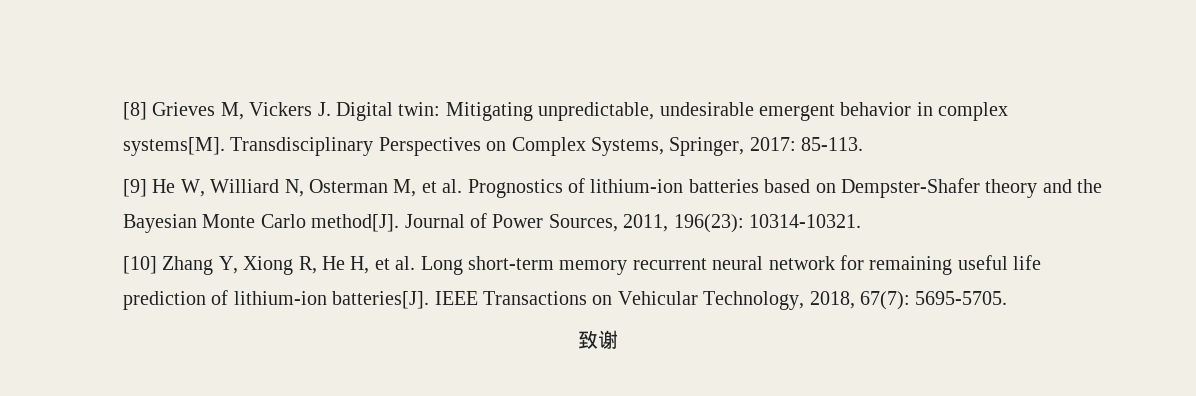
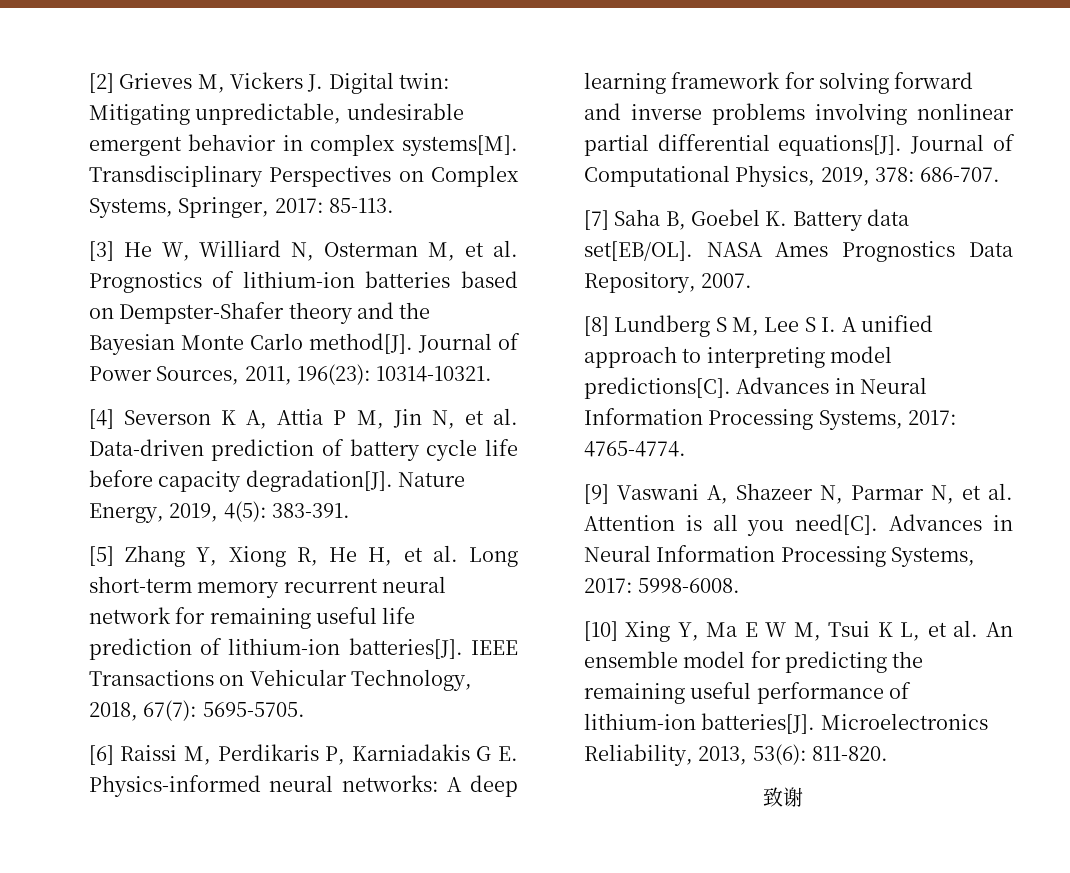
[123,102,148,120] [8] -> [88,73,114,93] [2]
[123,179,148,197] [9] -> [88,241,114,261] [3]
[123,256,158,274] [10] -> [88,408,519,429] [88,439,518,461] [88,470,465,492] [88,501,350,523] [88,546,114,566] [4] Severson K A, Attia P M, Jin N, et al. Data-driven prediction of battery cycle life before capacity degradation[J]. Nature Energy, 2019, 4(5): 383-391. // [5]
(1008, 298) none -> [88,744,518,765] [88,775,518,797] [583,72,974,94] [583,103,1014,125] [583,134,1015,156] [583,165,1001,187] [583,209,910,231] [583,241,1013,262] [583,272,753,293] [583,315,933,337] [583,346,892,368] [583,377,927,399] [583,408,957,430] [583,441,686,457] [583,483,1013,504] [583,514,1013,536] [583,545,975,567] [583,578,741,593] [583,620,1014,642] [583,651,924,673] [583,682,911,704] [583,713,988,734] [583,744,888,766] // [6] Raissi M, Perdikaris P, Karniadakis G E. Physics-informed neural networks: A deep learning framework for solving forward and inverse problems involving nonlinear partial differential equations[J]. Journal of Computational Physics, 2019, 378: 686-707. // [7] Saha B, Goebel K. Battery data set[EB/OL]. NASA Ames Prognostics Data Repository, 2007. // [8] Lundberg S M, Lee S I. A unified approach to interpreting model predictions[C]. Advances in Neural Information Processing Systems, 2017: 4765-4774. // [9] Vaswani A, Shazeer N, Parmar N, et al. Attention is all you need[C]. Advances in Neural Information Processing Systems, 2017: 5998-6008. // [10] Xing Y, Ma E W M, Tsui K L, et al. An ensemble model for predicting the remaining useful performance of lithium-ion batteries[J]. Microelectronics Reliability, 2013, 53(6): 811-820.

